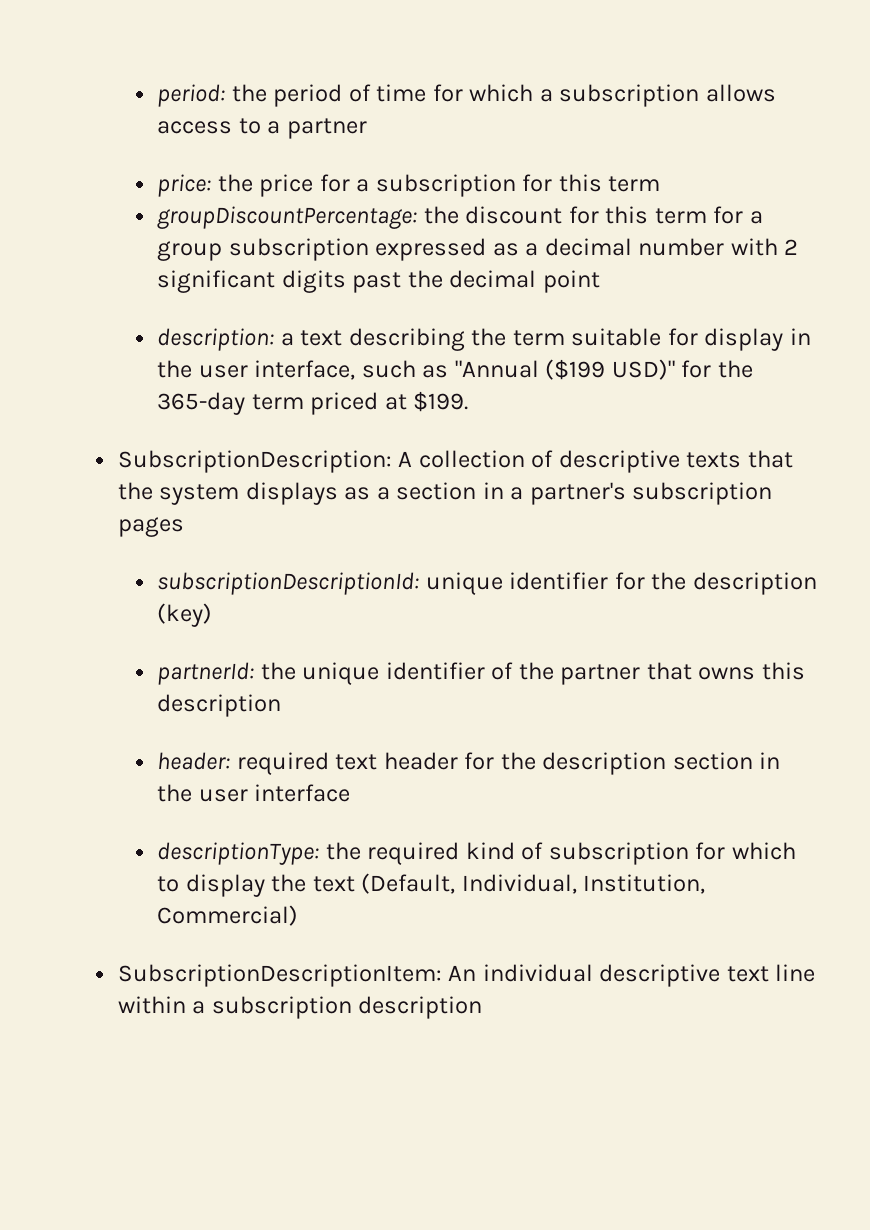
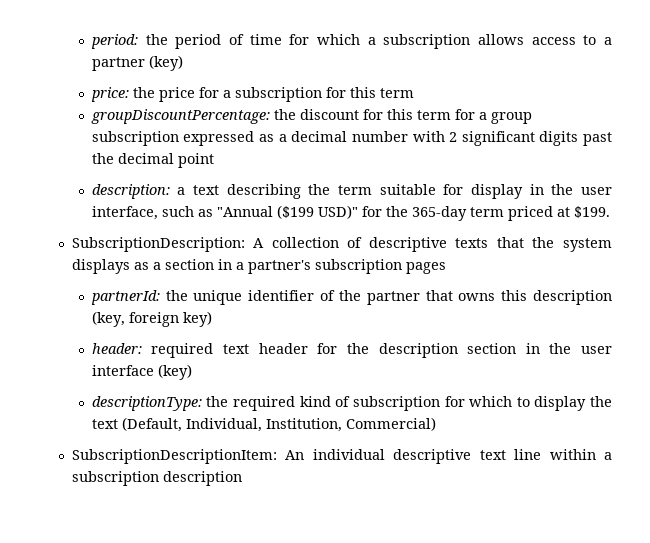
(367, 128) none -> [148,55,183,71] (key)
[157,572,817,595] [157,603,213,627] // subscriptionDescriptionId: unique identifier for the description (key) -> (446, 268) none
(282, 705) none -> [91,311,212,327] (key, foreign key)
(351, 793) none -> [157,364,192,380] (key)

